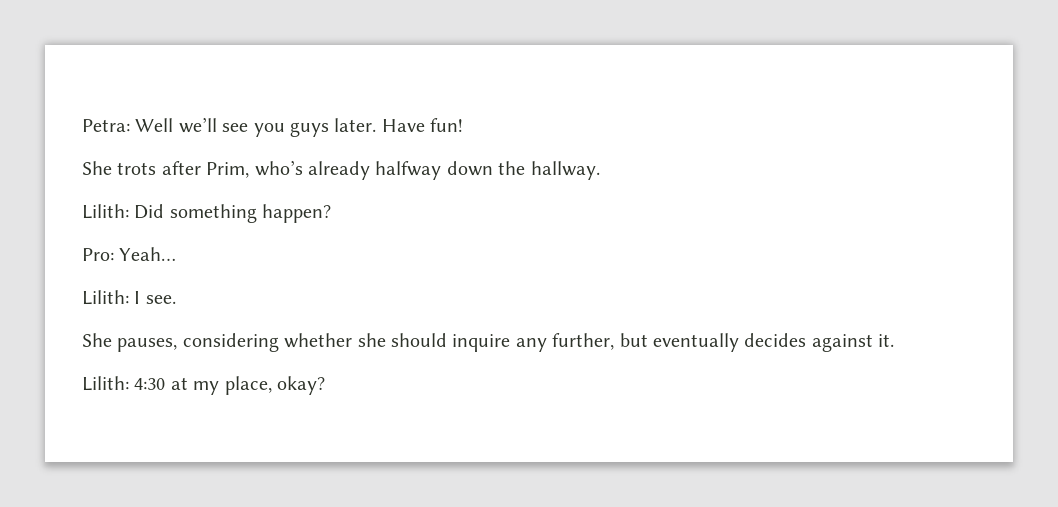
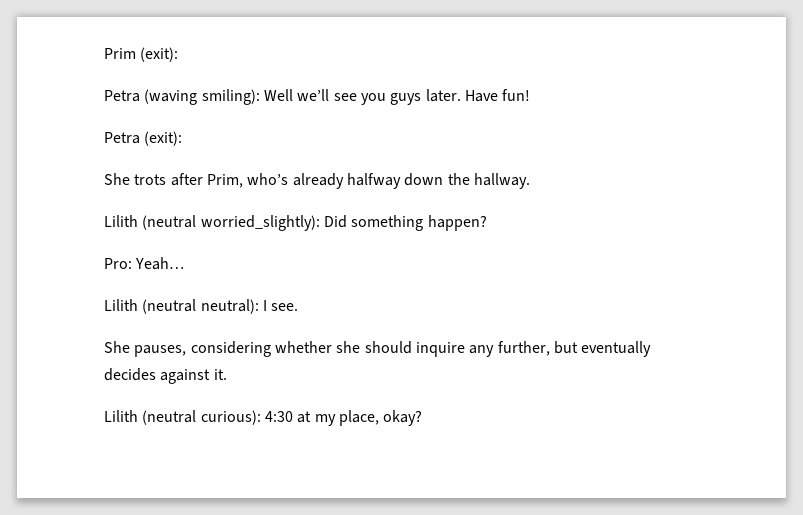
[82,119,130,132] Petra: -> [104,47,179,62] [104,89,260,105] Prim (exit): // Petra (waving smiling):
(464, 125) none -> [104,131,183,146] // Petra (exit):
[82,204,129,219] Lilith: -> [104,215,320,231] Lilith (neutral worried_slightly):
[82,290,129,305] Lilith: -> [104,299,259,314] Lilith (neutral neutral):
[82,376,129,391] Lilith: -> [104,410,261,425] Lilith (neutral curious):

